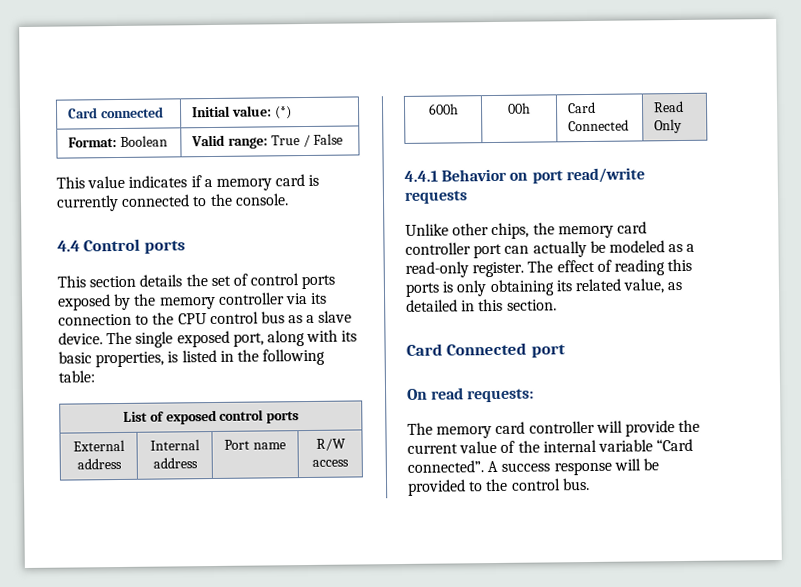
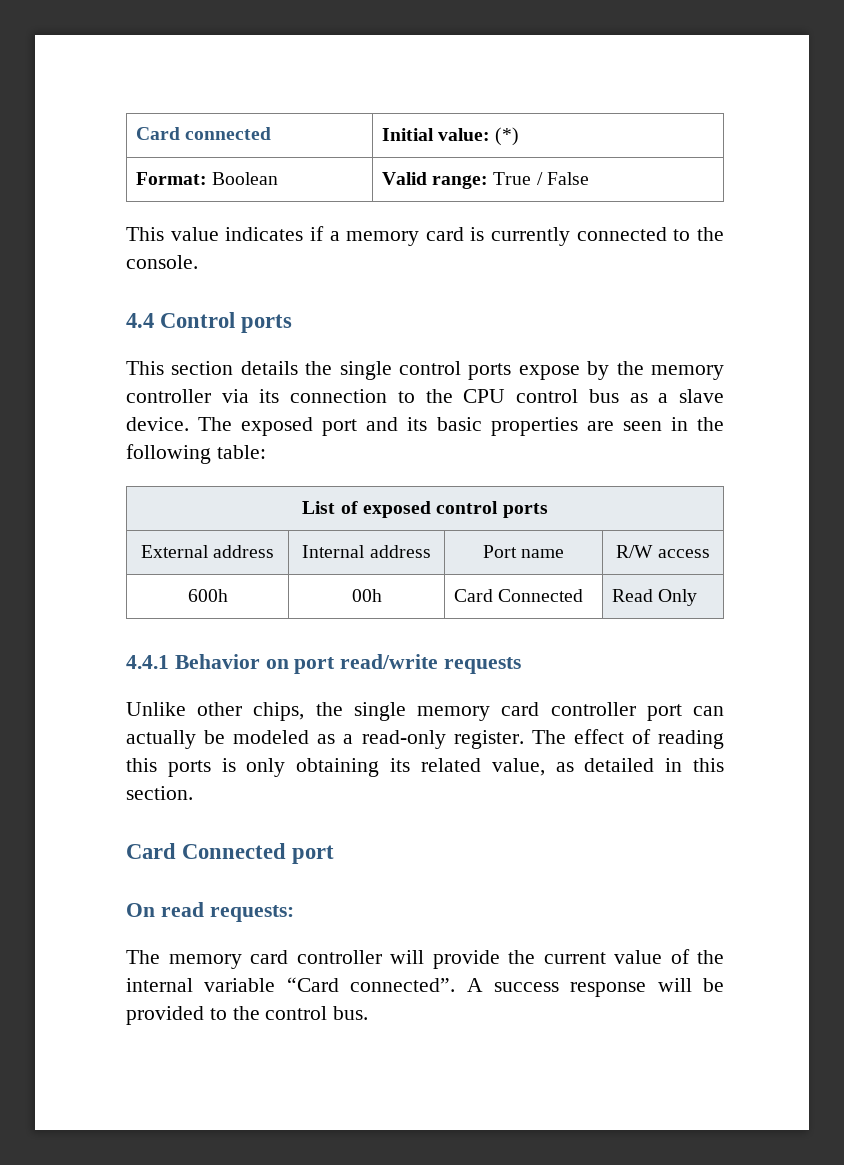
[210,273,336,290] [57,294,111,311] set of control ports exposed -> [339,361,580,380] single control ports expose
[135,329,358,348] [58,349,217,368] single exposed port, along with its basic properties, is listed -> [241,417,662,436] exposed port and its basic properties are seen
(555, 228) none -> [353,702,406,721] single

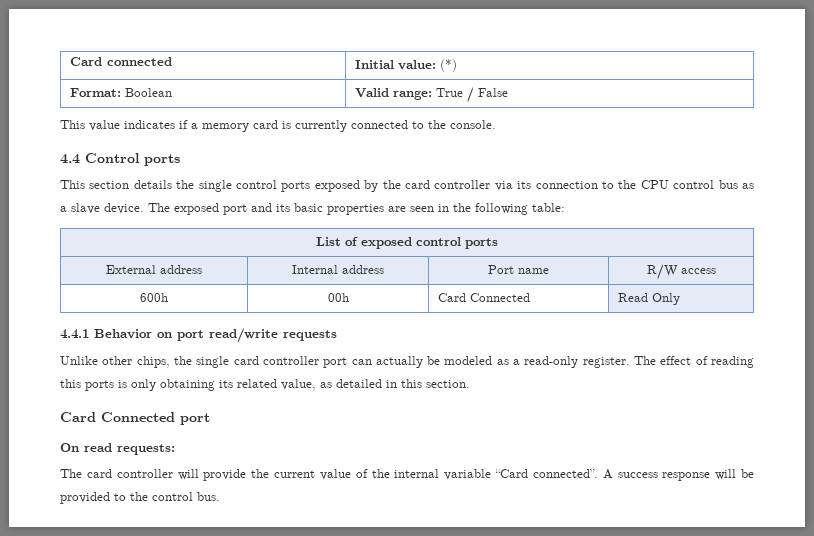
[518,365,580,380] expose -> [314,180,360,192] exposed
[650,365,724,380] memory -> [405,180,430,189] card
[417,706,491,721] memory -> (230, 362) none
[168,954,242,969] memory -> (82, 473) none

